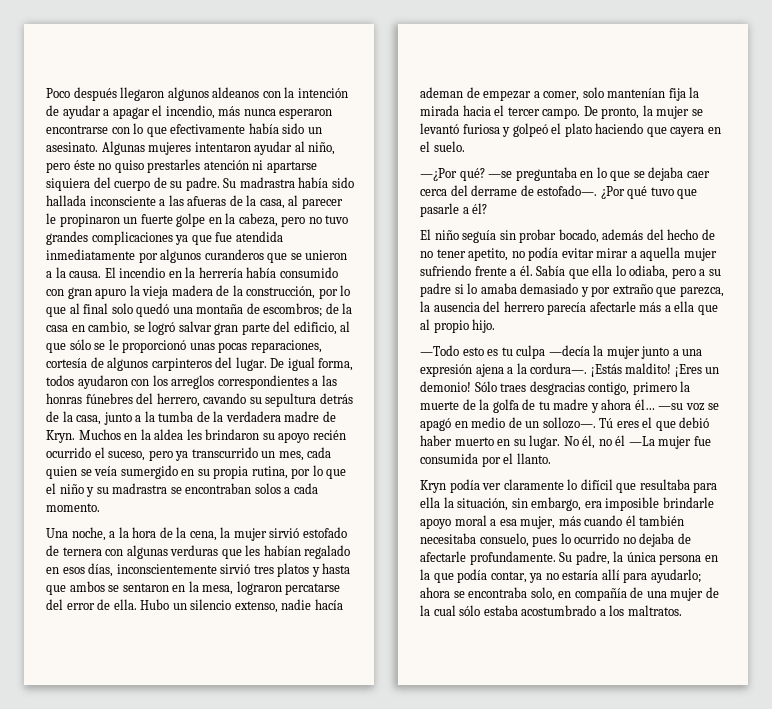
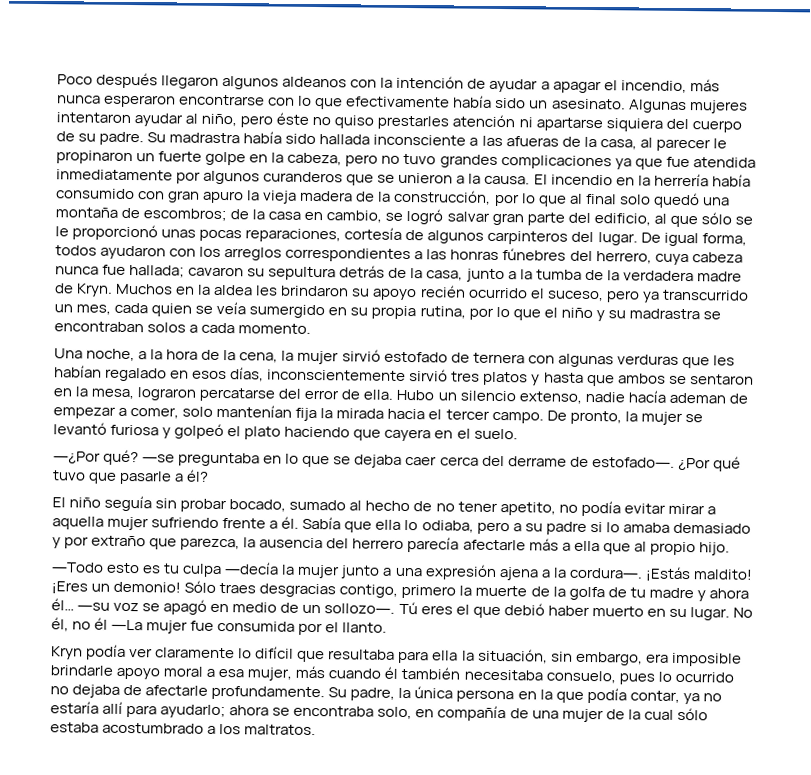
[203,393,247,404] cavando -> [654,252,743,266] [55,264,245,278] cuya cabeza nunca fue hallada; cavaron
[602,229,664,240] además del -> [289,499,363,511] sumado al

